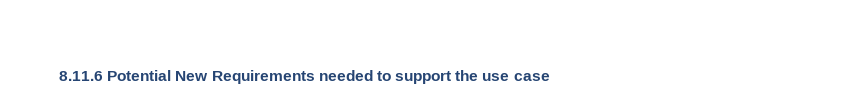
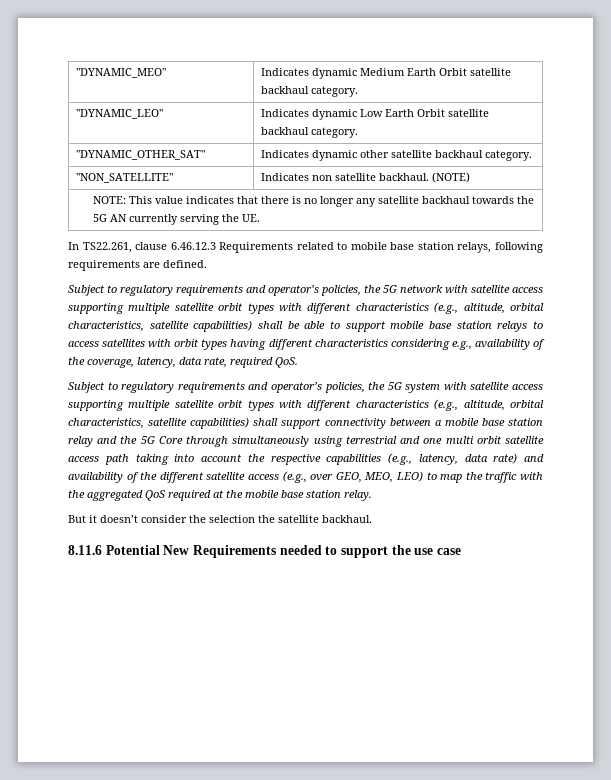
(59, 76) none -> [76,68,167,78] [261,68,512,79] [261,86,359,97] [76,109,164,119] [261,109,490,120] [261,127,359,138] [76,150,206,160] [261,150,533,161] [76,173,174,183] [261,172,471,183] [93,196,535,207] [93,214,261,225] [68,242,543,253] [68,260,207,271] [68,285,543,296] [68,302,544,314] [68,320,544,332] [68,339,545,350] [68,357,298,368] [68,382,543,393] [68,399,544,411] [68,417,544,429] [68,436,544,447] [68,453,544,465] [68,471,544,483] [68,490,372,501] [68,515,372,523] "DYNAMIC_MEO" | Indicates dynamic Medium Earth Orbit satellite backhaul category. // "DYNAMIC_LEO" | Indicates dynamic Low Earth Orbit satellite backhaul category. // "DYNAMIC_OTHER_SAT" | Indicates dynamic other satellite backhaul category. // "NON_SATELLITE" | Indicates non satellite backhaul. (NOTE) // NOTE: This value indicates that there is no longer any satellite backhaul towards the 5G AN currently serving the UE. // In TS22.261, clause 6.46.12.3 Requirements related to mobile base station relays, following requirements are defined. // Subject to regulatory requirements and operator’s policies, the 5G network with satellite access supporting multiple satellite orbit types with different characteristics (e.g., altitude, orbital characteristics, satellite capabilities) shall be able to support mobile base station relays to access satellites with orbit types having different characteristics considering e.g., availability of the coverage, latency, data rate, required QoS. // Subject to regulatory requirements and operator’s policies, the 5G system with satellite access supporting multiple satellite orbit types with different characteristics (e.g., altitude, orbital characteristics, satellite capabilities) shall support connectivity between a mobile base station relay and the 5G Core through simultaneously using terrestrial and one multi orbit satellite access path taking into account the respective capabilities (e.g., latency, data rate) and availability of the different satellite access (e.g., over GEO, MEO, LEO) to map the traffic with the aggregated QoS required at the mobile base station relay. // But it doesn’t consider the selection the satellite backhaul. //

